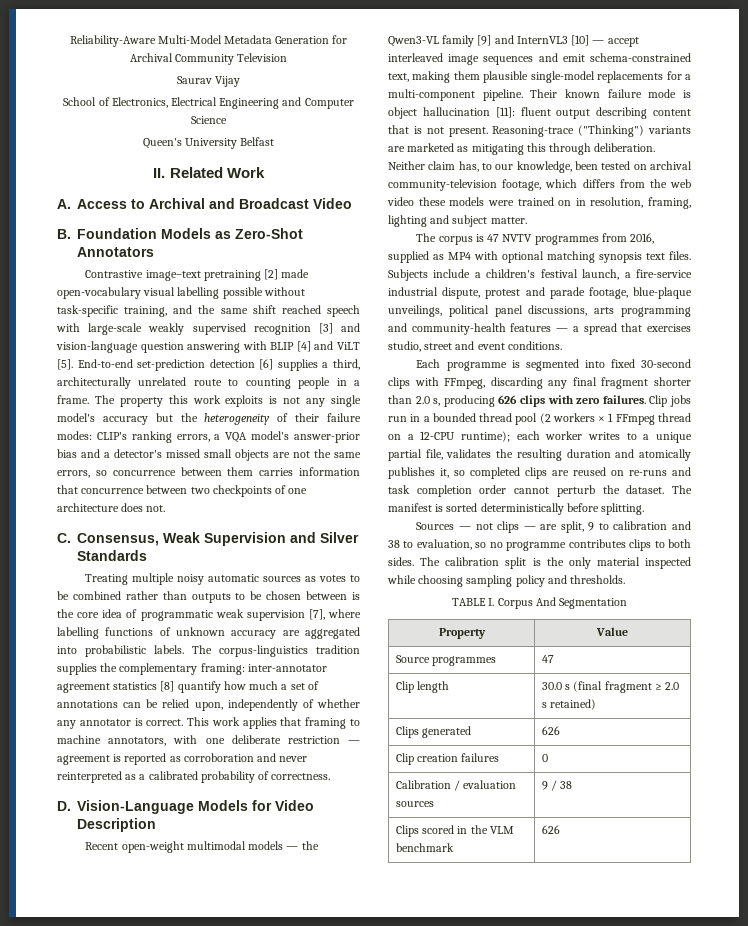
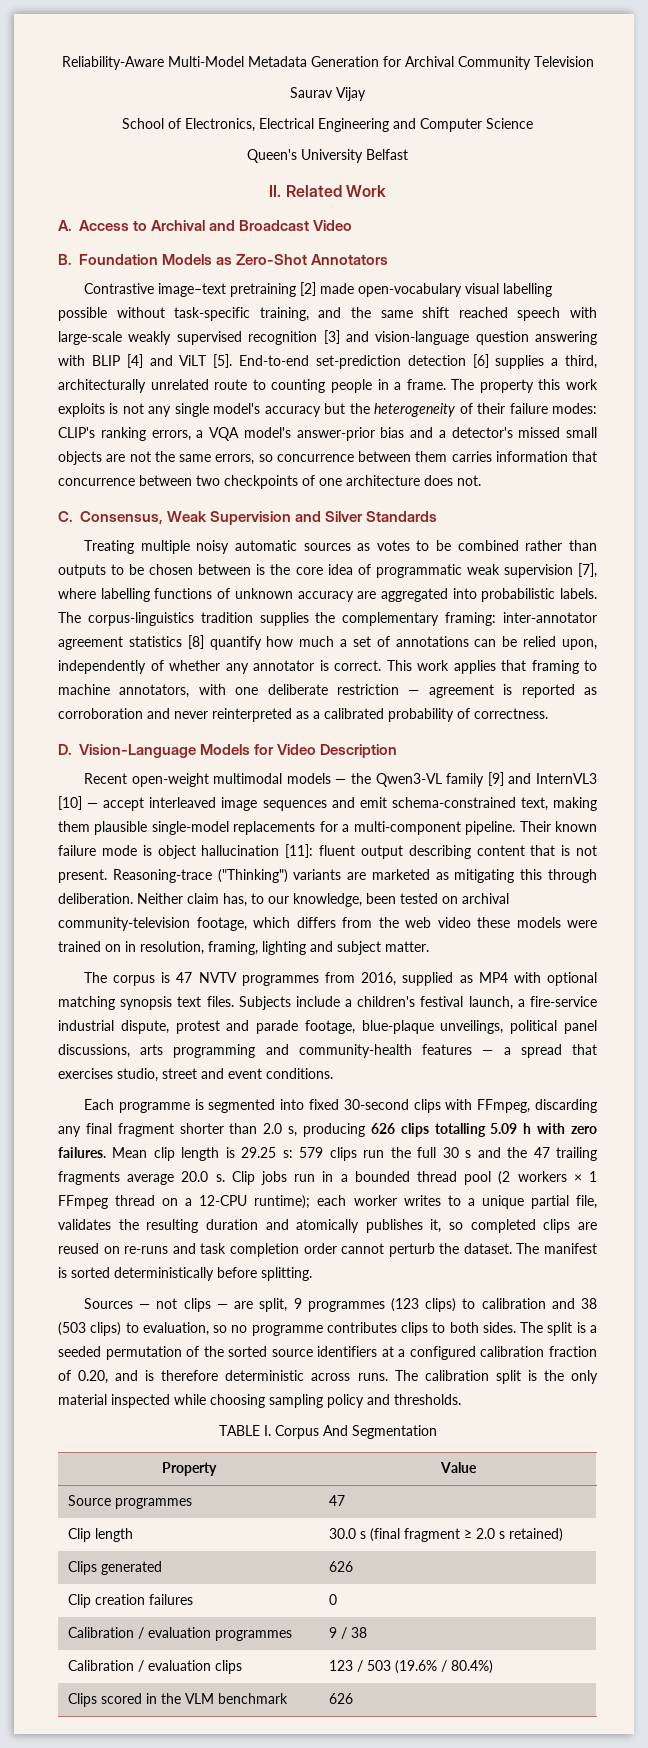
[547,395,646,404] with zero failures. -> [434,1123,597,1137] [58,1147,598,1161] [58,1171,225,1185] totalling 5.09 h with zero failures. Mean clip length is 29.25 s: 579 clips run the full 30 s and the 47 trailing fragments average 20.0 s.
(595, 526) none -> [307,1298,457,1312] programmes (123 clips)
(400, 544) none -> [58,1322,122,1336] (503 clips)
(441, 561) none -> [547,1322,597,1336] [58,1346,597,1360] [58,1370,418,1384] split is a seeded permutation of the sorted source identifiers at a configured calibration fraction of 0.20, and is therefore deterministic across runs. The
[395,801,434,807] sources -> [214,1630,292,1641] programmes
(573, 785) none -> [67,1660,242,1674] [328,1660,493,1674] // Calibration / evaluation clips | 123 / 503 (19.6% / 80.4%)

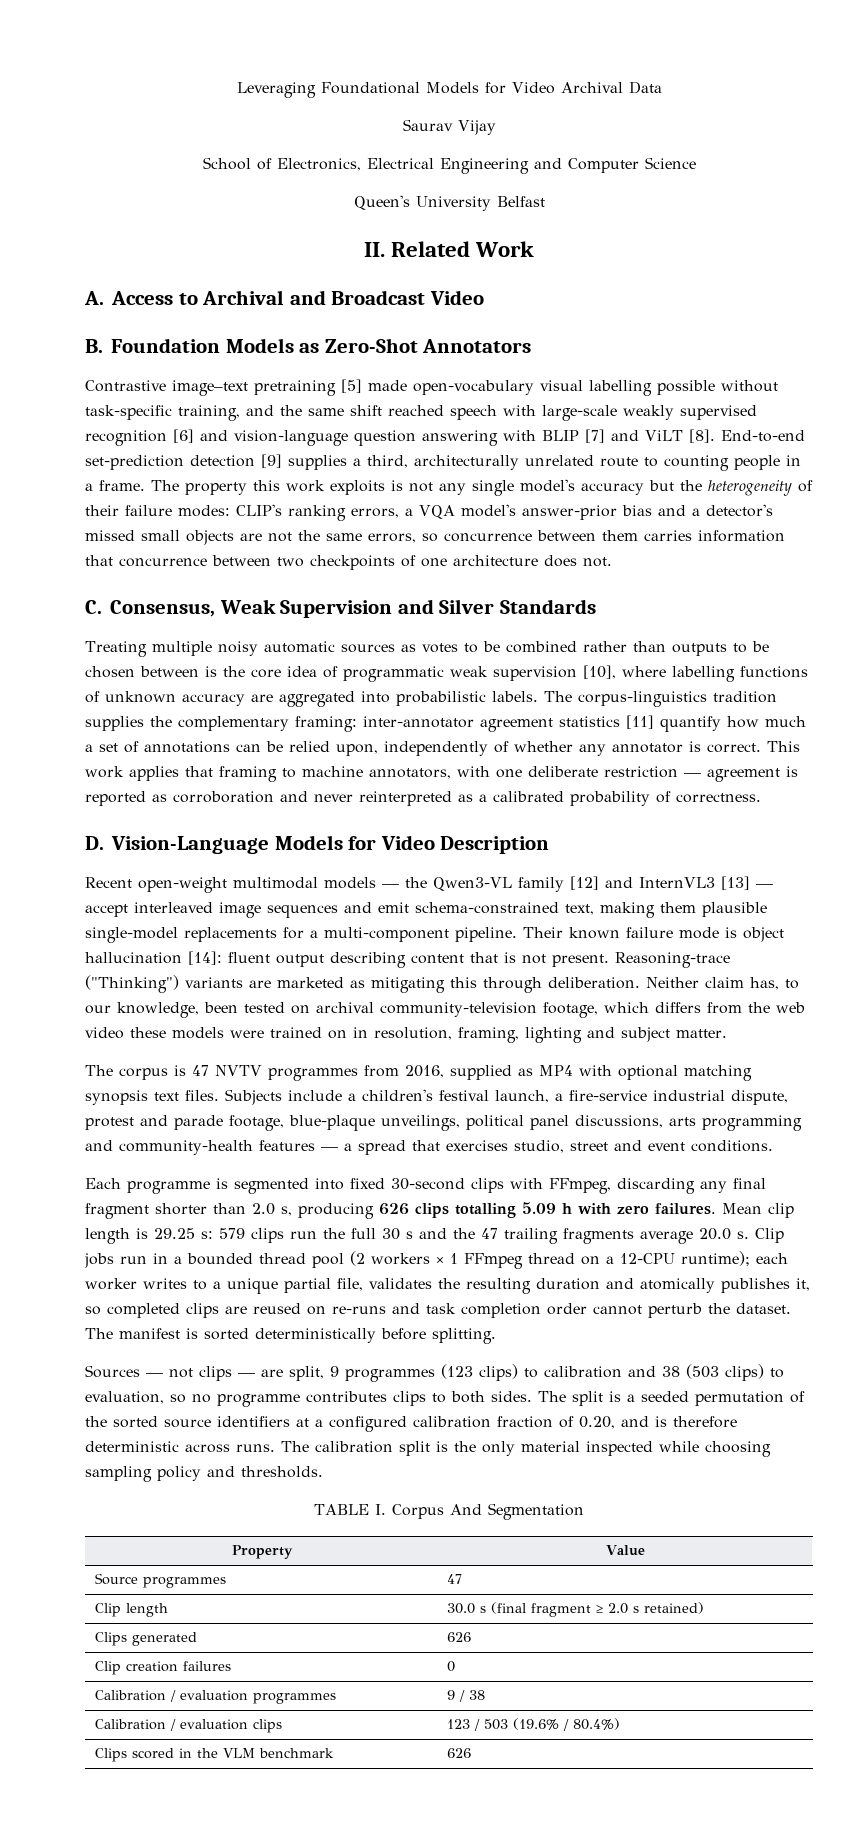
[61,56,594,70] Reliability-Aware Multi-Model Metadata Generation for Archival Community Television -> [236,81,662,98] Leveraging Foundational Models for Video Archival Data
[299,282,316,296] [2] -> [341,379,362,393] [5]
[323,330,340,344] [3] -> [173,429,194,443] [6]
[126,354,143,368] [4] -> [585,429,605,443] [7]
[213,354,233,368] [5]. -> [688,429,715,443] [8].
[472,354,489,368] [6] -> [261,454,282,468] [9]
[578,563,597,578] [7], -> [583,665,616,679] [10],
[187,635,204,649] [8] -> [626,715,654,729] [11]
[487,772,504,786] [9] -> [570,876,599,890] [12]
[58,796,82,810] [10] -> [721,876,750,890] [13]
[285,844,314,858] [11]: -> [188,951,222,965] [14]:

